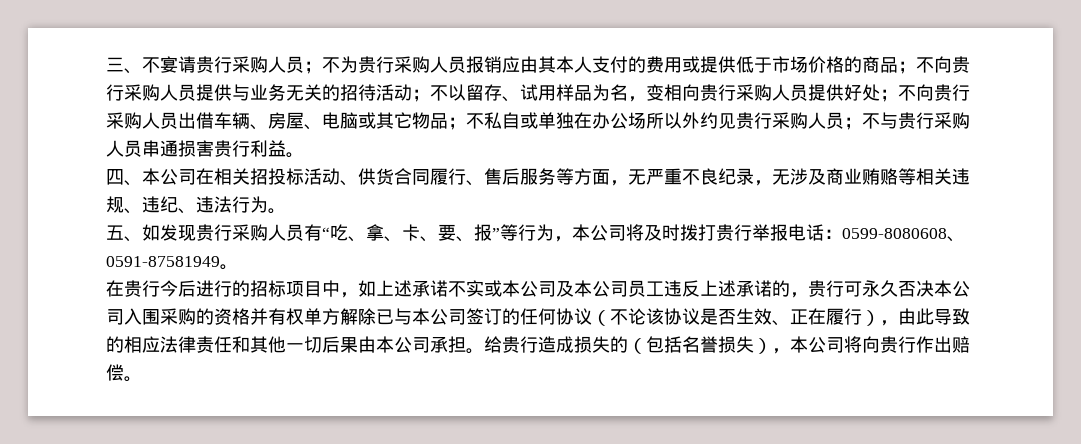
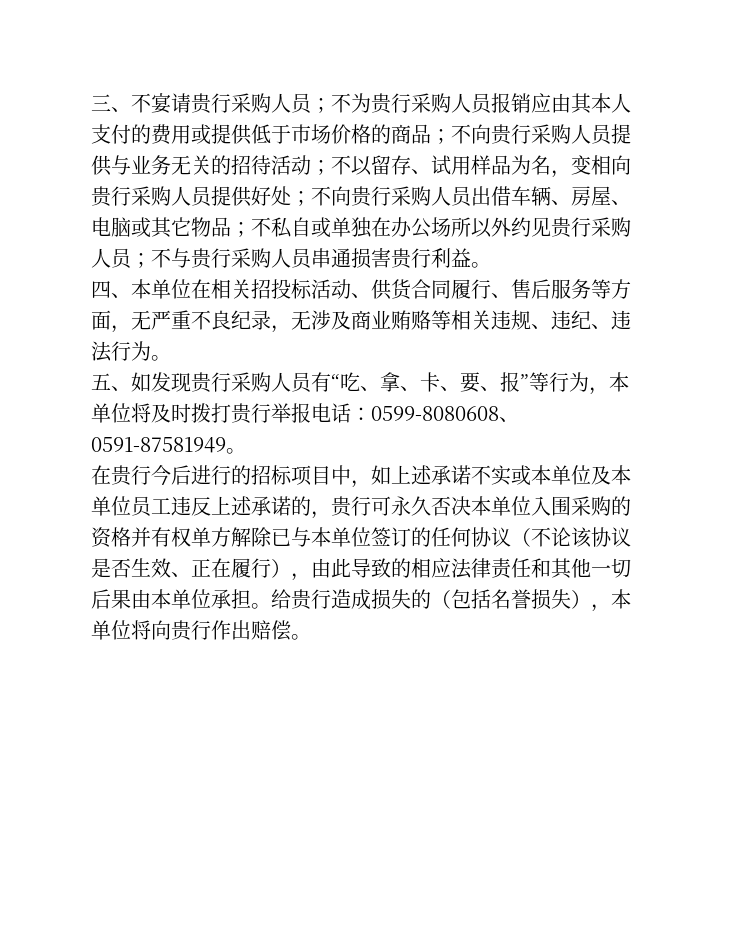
[160,169,196,185] 公司 -> [151,279,191,299] 单位
[590,225,626,241] 公司 -> [91,403,131,423] 单位
[520,280,628,297] 公司及本公司 -> [551,465,631,485] [91,496,131,516] 单位及本单位
[952,281,970,297] [106,309,124,325] 公司 -> [491,496,531,516] 单位
[430,309,466,325] 公司 -> [331,527,371,547] 单位
[394,337,430,353] 公司 -> [171,589,211,609] 单位
[808,337,844,353] 公司 -> [91,620,131,640] 单位

